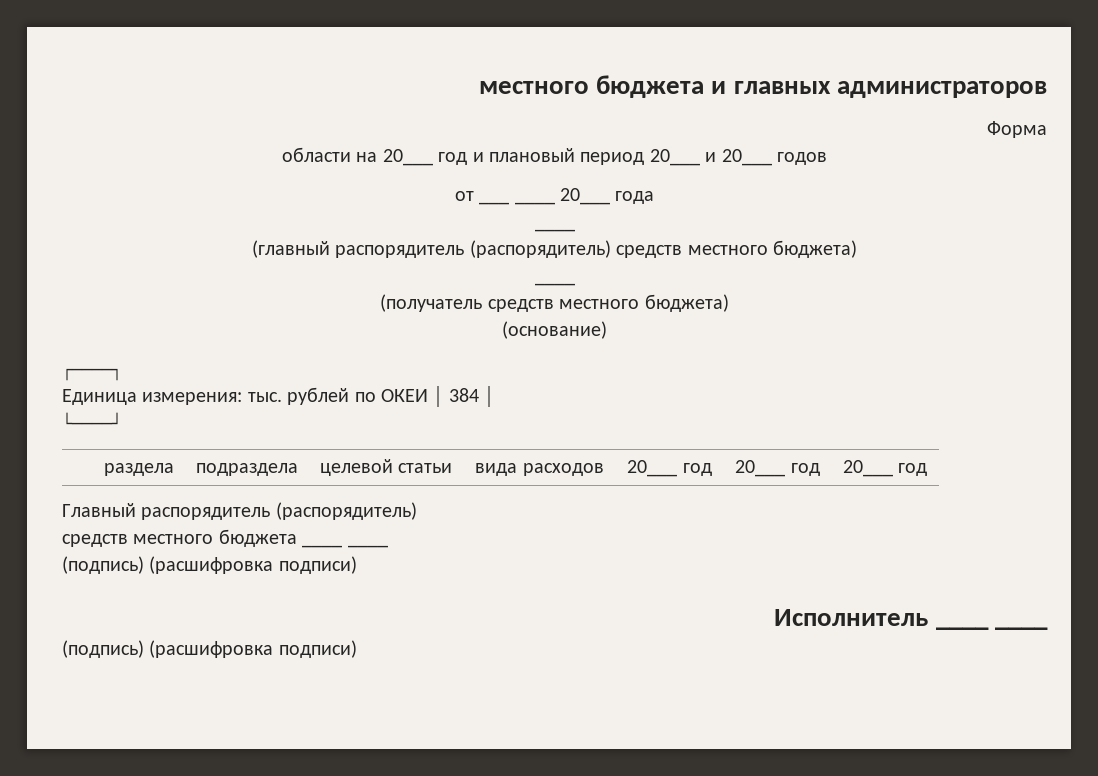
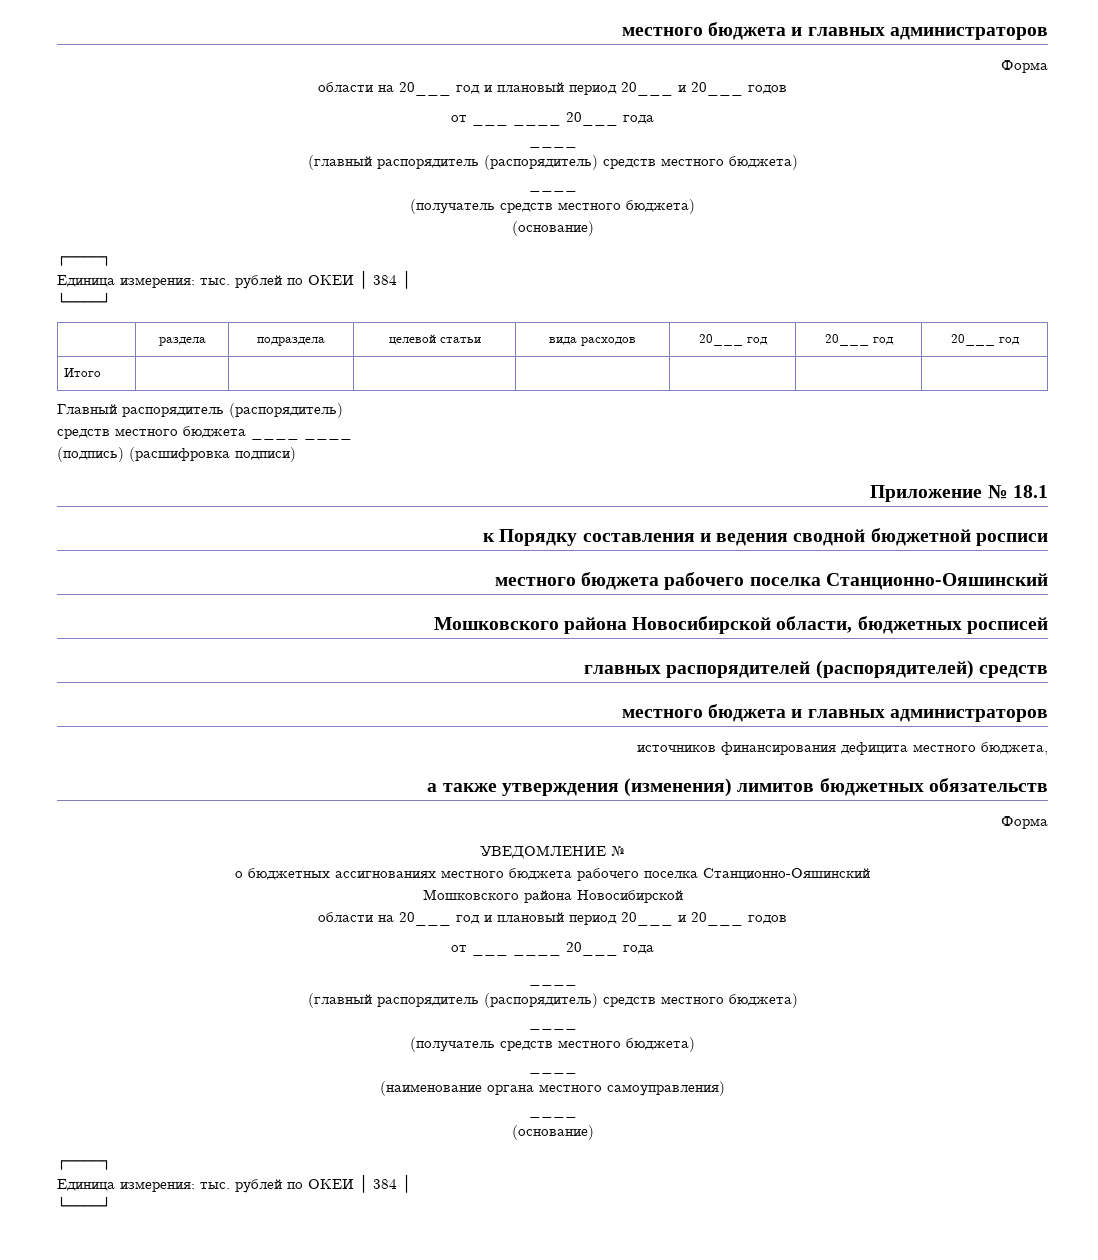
(928, 469) none -> [64,368,102,378] // Итого | | | | | | |
[774,609,929,626] [935,626,1048,630] [62,640,357,658] Исполнитель ____ ____ // (подпись) (расшифровка подписи) -> [870,485,1048,502] [483,528,1048,546] [494,572,1048,590] [433,616,1048,634] [584,660,1048,679] [621,704,1048,722] [637,742,1048,755] [427,778,1048,797] [1001,816,1048,829] [480,845,625,859] [235,868,870,881] [422,889,683,903] [318,912,787,926] [451,945,467,952] [472,942,654,956] [528,982,577,986] [307,993,798,1008] [528,1026,577,1030] [410,1037,695,1052] [528,1070,577,1074] [380,1081,725,1096] [528,1114,577,1118] [511,1125,594,1140] [57,1160,111,1170] [57,1174,411,1193] [57,1196,111,1211] Приложение № 18.1 // к Порядку составления и ведения сводной бюджетной росписи // местного бюджета рабочего поселка Станционно-Ояшинский // Мошковского района Новосибирской области, бюджетных росписей // главных распорядителей (распорядителей) средств // местного бюджета и главных администраторов // источников финансирования дефицита местного бюджета, // а также утверждения (изменения) лимитов бюджетных обязательств // Форма // УВЕДОМЛЕНИЕ № // о бюджетных ассигнованиях местного бюджета рабочего поселка Станционно-Ояшинский // Мошковского района Новосибирской // области на 20___ год и плановый период 20___ и 20___ годов // от ___ ____ 20___ года // ____ // (главный распорядитель (распорядитель) средств местного бюджета) // ____ // (получатель средств местного бюджета) // ____ // (наименование органа местного самоуправления) // ____ // (основание) // ┌────┐ // Единица измерения: тыс. рублей по ОКЕИ │ 384 │ // └────┘

